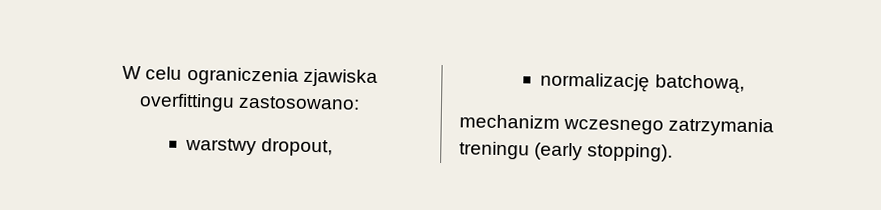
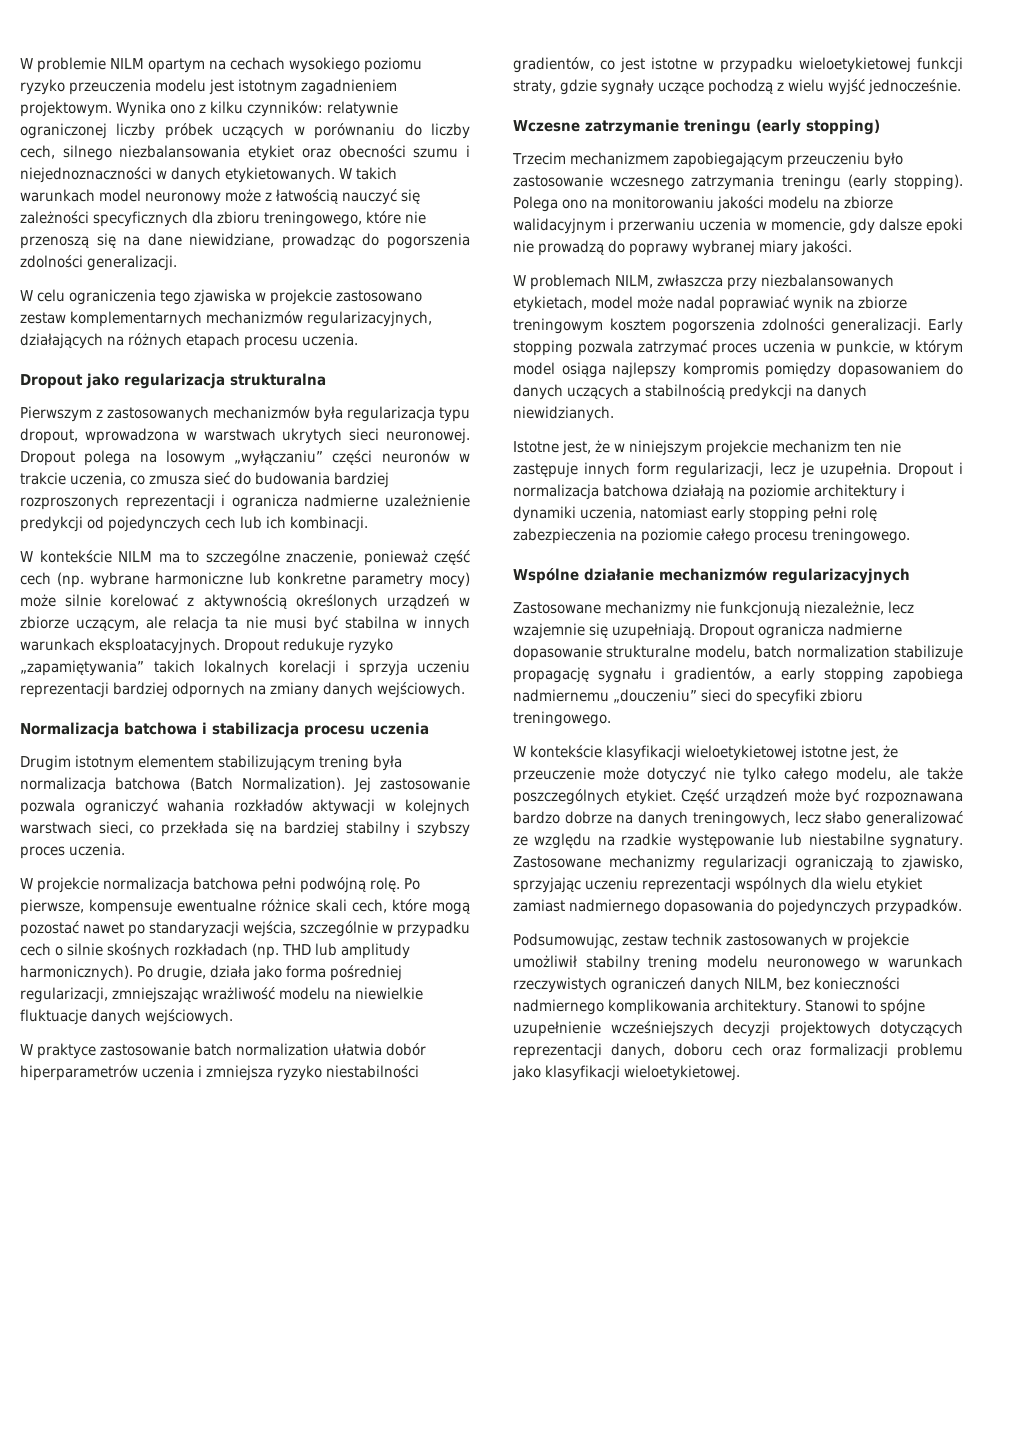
[122,65,378,87] [138,93,361,112] [184,137,334,157] [540,72,745,94] [459,114,560,129] W celu ograniczenia zjawiska overfittingu zastosowano: // warstwy dropout, // normalizację batchową, // mechanizm -> [20,57,422,73] [20,79,397,95] [20,101,398,117] [20,123,471,139] [20,145,471,161] [20,167,397,183] [20,189,420,205] [20,211,426,227] [20,233,470,249] [20,255,177,271] [20,289,422,305] [20,311,432,327] [20,333,358,349] [20,373,326,389] [20,406,470,422] [20,428,470,444] [20,450,470,466] [20,472,389,488] [20,494,470,510] [20,516,368,532] [20,550,470,566] [20,572,470,588] [20,594,471,610] [20,616,471,632] [20,638,393,654] [20,660,470,676] [20,682,465,698] [20,722,429,738] [20,755,402,771] [20,777,470,793] [20,799,470,815] [20,821,471,837] [20,843,125,859] [20,877,420,893] [20,899,471,915] [20,921,470,937] [20,943,410,959] [20,965,402,981] [20,987,423,1003] [20,1009,233,1025] [20,1043,426,1059] [20,1065,419,1081] [513,57,963,73] [513,79,961,95] [513,119,880,135] [512,152,903,168] [513,174,603,187] W problemie NILM opartym na cechach wysokiego poziomu ryzyko przeuczenia modelu jest istotnym zagadnieniem projektowym. Wynika ono z kilku czynników: relatywnie ograniczonej liczby próbek uczących w porównaniu do liczby cech, silnego niezbalansowania etykiet oraz obecności szumu i niejednoznaczności w danych etykietowanych. W takich warunkach model neuronowy może z łatwością nauczyć się zależności specyficznych dla zbioru treningowego, które nie przenoszą się na dane niewidziane, prowadząc do pogorszenia zdolności generalizacji. // W celu ograniczenia tego zjawiska w projekcie zastosowano zestaw komplementarnych mechanizmów regularizacyjnych, działających na różnych etapach procesu uczenia. // Dropout jako regularizacja strukturalna // Pierwszym z zastosowanych mechanizmów była regularizacja typu dropout, wprowadzona w warstwach ukrytych sieci neuronowej. Dropout polega na losowym „wyłączaniu” części neuronów w trakcie uczenia, co zmusza sieć do budowania bardziej rozproszonych reprezentacji i ogranicza nadmierne uzależnienie predykcji od pojedynczych cech lub ich kombinacji. // W kontekście NILM ma to szczególne znaczenie, ponieważ część cech (np. wybrane harmoniczne lub konkretne parametry mocy) może silnie korelować z aktywnością określonych urządzeń w zbiorze uczącym, ale relacja ta nie musi być stabilna w innych warunkach eksploatacyjnych. Dropout redukuje ryzyko „zapamiętywania” takich lokalnych korelacji i sprzyja uczeniu reprezentacji bardziej odpornych na zmiany danych wejściowych. // Normalizacja batchowa i stabilizacja procesu uczenia // Drugim istotnym elementem stabilizującym trening była normalizacja batchowa (Batch Normalization). Jej zastosowanie pozwala ograniczyć wahania rozkładów aktywacji w kolejnych warstwach sieci, co przekłada się na bardziej stabilny i szybszy proces uczenia. // W projekcie normalizacja batchowa pełni podwójną rolę. Po pierwsze, kompensuje ewentualne różnice skali cech, które mogą pozostać nawet po standaryzacji wejścia, szczególnie w przypadku cech o silnie skośnych rozkładach (np. THD lub amplitudy harmonicznych). Po drugie, działa jako forma pośredniej regularizacji, zmniejszając wrażliwość modelu na niewielkie fluktuacje danych wejściowych. // W praktyce zastosowanie batch normalization ułatwia dobór hiperparametrów uczenia i zmniejsza ryzyko niestabilności gradientów, co jest istotne w przypadku wieloetykietowej funkcji straty, gdzie sygnały uczące pochodzą z wielu wyjść jednocześnie. // Wczesne zatrzymanie treningu (early stopping) // Trzecim mechanizmem zapobiegającym przeuczeniu było zastosowanie
(674, 152) none -> [513,196,893,212] [513,218,963,234] [513,240,852,256] [513,274,894,290] [513,296,907,312] [513,318,963,334] [513,340,963,356] [513,362,963,378] [513,384,867,400] [513,406,614,422] [513,440,901,456] [513,462,963,478] [513,484,905,500] [513,506,877,522] [513,528,910,544] [513,568,910,584] [513,601,914,617] [513,623,902,639] [513,645,963,661] [513,667,963,683] [513,689,863,705] [513,711,611,727] [513,745,898,761] [513,767,963,783] [513,789,963,805] [513,811,963,827] [513,833,964,849] [513,855,963,871] [513,877,922,893] [513,899,962,915] [513,933,909,949] [513,955,963,971] [513,977,900,993] [513,999,925,1015] [513,1021,963,1037] [513,1043,963,1059] [512,1065,740,1081] Polega ono na monitorowaniu jakości modelu na zbiorze walidacyjnym i przerwaniu uczenia w momencie, gdy dalsze epoki nie prowadzą do poprawy wybranej miary jakości. // W problemach NILM, zwłaszcza przy niezbalansowanych etykietach, model może nadal poprawiać wynik na zbiorze treningowym kosztem pogorszenia zdolności generalizacji. Early stopping pozwala zatrzymać proces uczenia w punkcie, w którym model osiąga najlepszy kompromis pomiędzy dopasowaniem do danych uczących a stabilnością predykcji na danych niewidzianych. // Istotne jest, że w niniejszym projekcie mechanizm ten nie zastępuje innych form regularizacji, lecz je uzupełnia. Dropout i normalizacja batchowa działają na poziomie architektury i dynamiki uczenia, natomiast early stopping pełni rolę zabezpieczenia na poziomie całego procesu treningowego. // Wspólne działanie mechanizmów regularizacyjnych // Zastosowane mechanizmy nie funkcjonują niezależnie, lecz wzajemnie się uzupełniają. Dropout ogranicza nadmierne dopasowanie strukturalne modelu, batch normalization stabilizuje propagację sygnału i gradientów, a early stopping zapobiega nadmiernemu „douczeniu” sieci do specyfiki zbioru treningowego. // W kontekście klasyfikacji wieloetykietowej istotne jest, że przeuczenie może dotyczyć nie tylko całego modelu, ale także poszczególnych etykiet. Część urządzeń może być rozpoznawana bardzo dobrze na danych treningowych, lecz słabo generalizować ze względu na rzadkie występowanie lub niestabilne sygnatury. Zastosowane mechanizmy regularizacji ograniczają to zjawisko, sprzyjając uczeniu reprezentacji wspólnych dla wielu etykiet zamiast nadmiernego dopasowania do pojedynczych przypadków. // Podsumowując, zestaw technik zastosowanych w projekcie umożliwił stabilny trening modelu neuronowego w warunkach rzeczywistych ograniczeń danych NILM, bez konieczności nadmiernego komplikowania architektury. Stanowi to spójne uzupełnienie wcześniejszych decyzji projektowych dotyczących reprezentacji danych, doboru cech oraz formalizacji problemu jako klasyfikacji wieloetykietowej.

